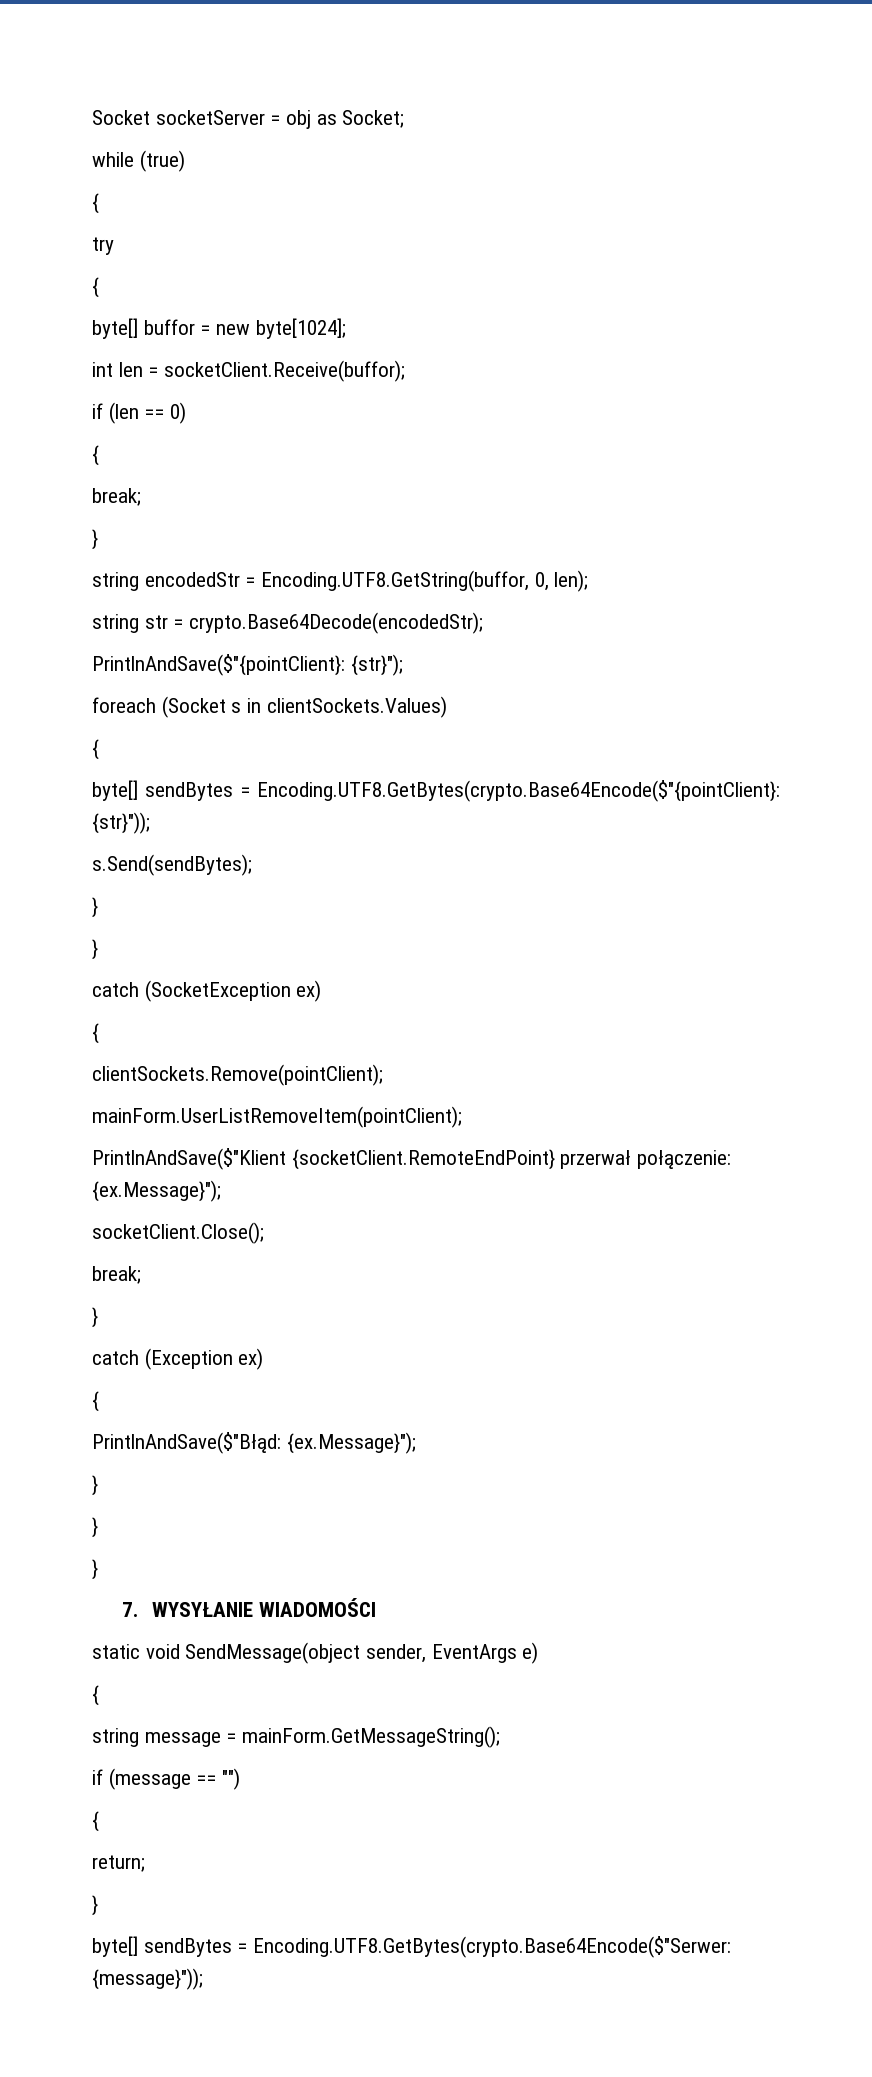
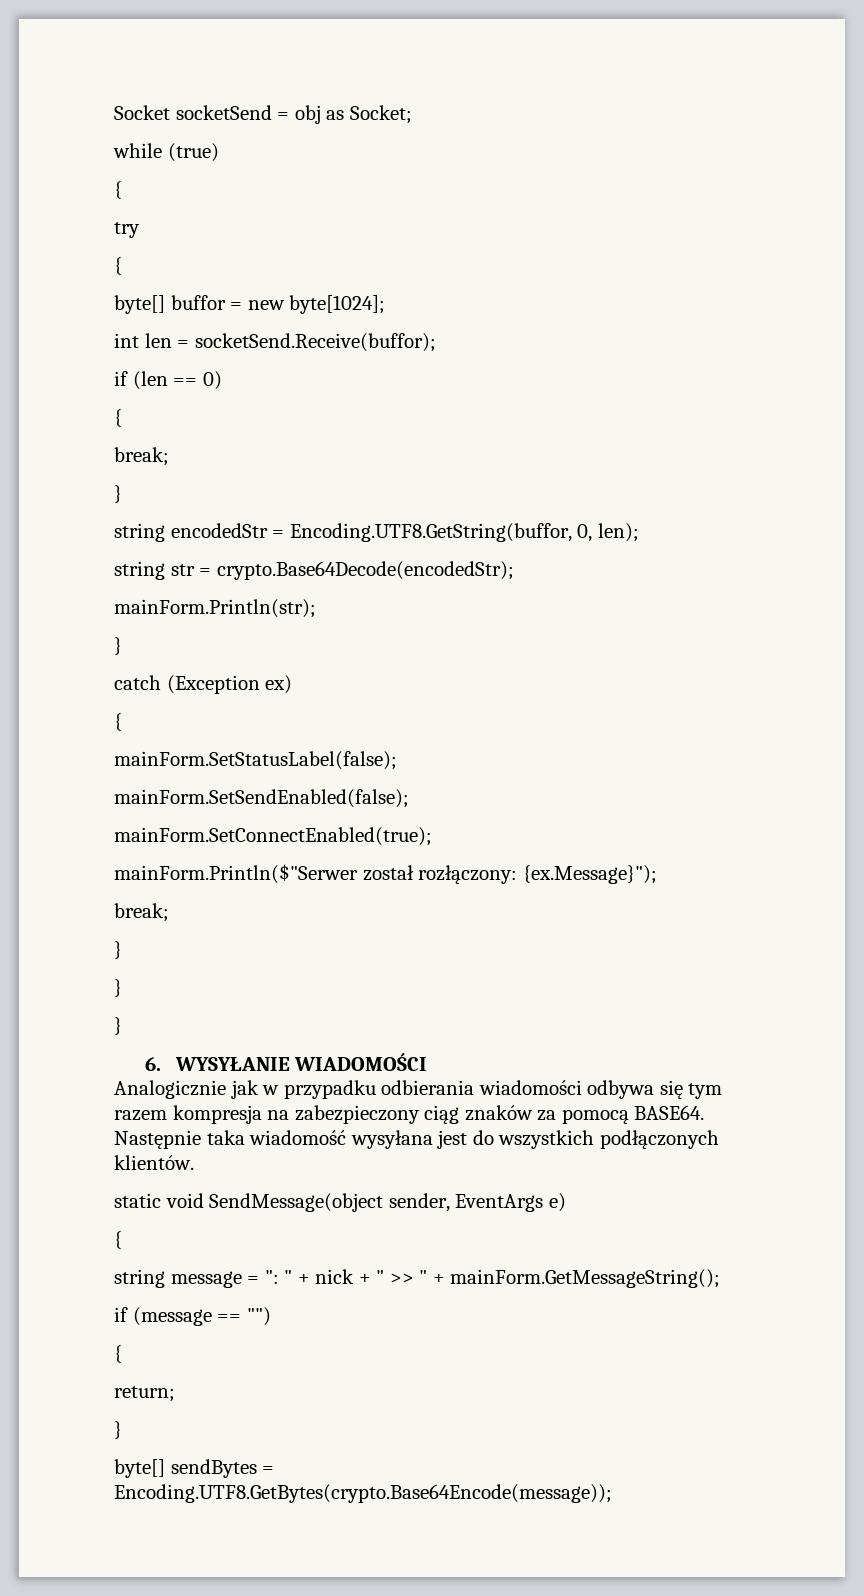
[155,110,265,125] socketServer -> [175,105,272,120] socketSend
[164,360,406,382] socketClient.Receive(buffor); -> [194,333,436,352] socketSend.Receive(buffor);
[92,654,403,676] [92,696,447,718] [92,739,99,760] [92,780,780,802] [92,812,150,834] [92,854,252,876] [92,897,98,918] [92,939,98,960] [92,980,322,1002] [92,1023,99,1044] [92,1064,383,1086] [92,1106,462,1128] [92,1148,732,1170] [92,1180,221,1202] [92,1222,264,1244] [92,1266,141,1284] PrintlnAndSave($"{pointClient}: {str}"); // foreach (Socket s in clientSockets.Values) // { // byte[] sendBytes = Encoding.UTF8.GetBytes(crypto.Base64Encode($"{pointClient}: {str}")); // s.Send(sendBytes); // } // } // catch (SocketException ex) // { // clientSockets.Remove(pointClient); // mainForm.UserListRemoveItem(pointClient); // PrintlnAndSave($"Klient {socketClient.RemoteEndPoint} przerwał połączenie: {ex.Message}"); // socketClient.Close(); // break; -> [114,599,316,618] mainForm.Println(str);
[92,1432,416,1454] PrintlnAndSave($"Błąd: {ex.Message}"); -> [114,751,397,770] [114,789,409,808] [114,827,432,846] [114,864,657,884] [114,903,169,922] mainForm.SetStatusLabel(false); // mainForm.SetSendEnabled(false); // mainForm.SetConnectEnabled(true); // mainForm.Println($"Serwer został rozłączony: {ex.Message}"); // break;
[122,1602,139,1617] 7. -> [144,1057,161,1071] 6.
(376, 1607) none -> [114,1080,723,1099] [114,1105,705,1124] [114,1130,719,1149] [114,1155,194,1170] // Analogicznie jak w przypadku odbierania wiadomości odbywa się tym razem kompresja na zabezpieczony ciąg znaków za pomocą BASE64. Następnie taka wiadomość wysyłana jest do wszystkich podłączonych klientów.
(237, 1738) none -> [264,1269,445,1284] ": " + nick + " >> " +
[253,1936,732,1958] [92,1968,203,1990] Encoding.UTF8.GetBytes(crypto.Base64Encode($"Serwer: {message}")); -> [114,1484,612,1503] Encoding.UTF8.GetBytes(crypto.Base64Encode(message));

